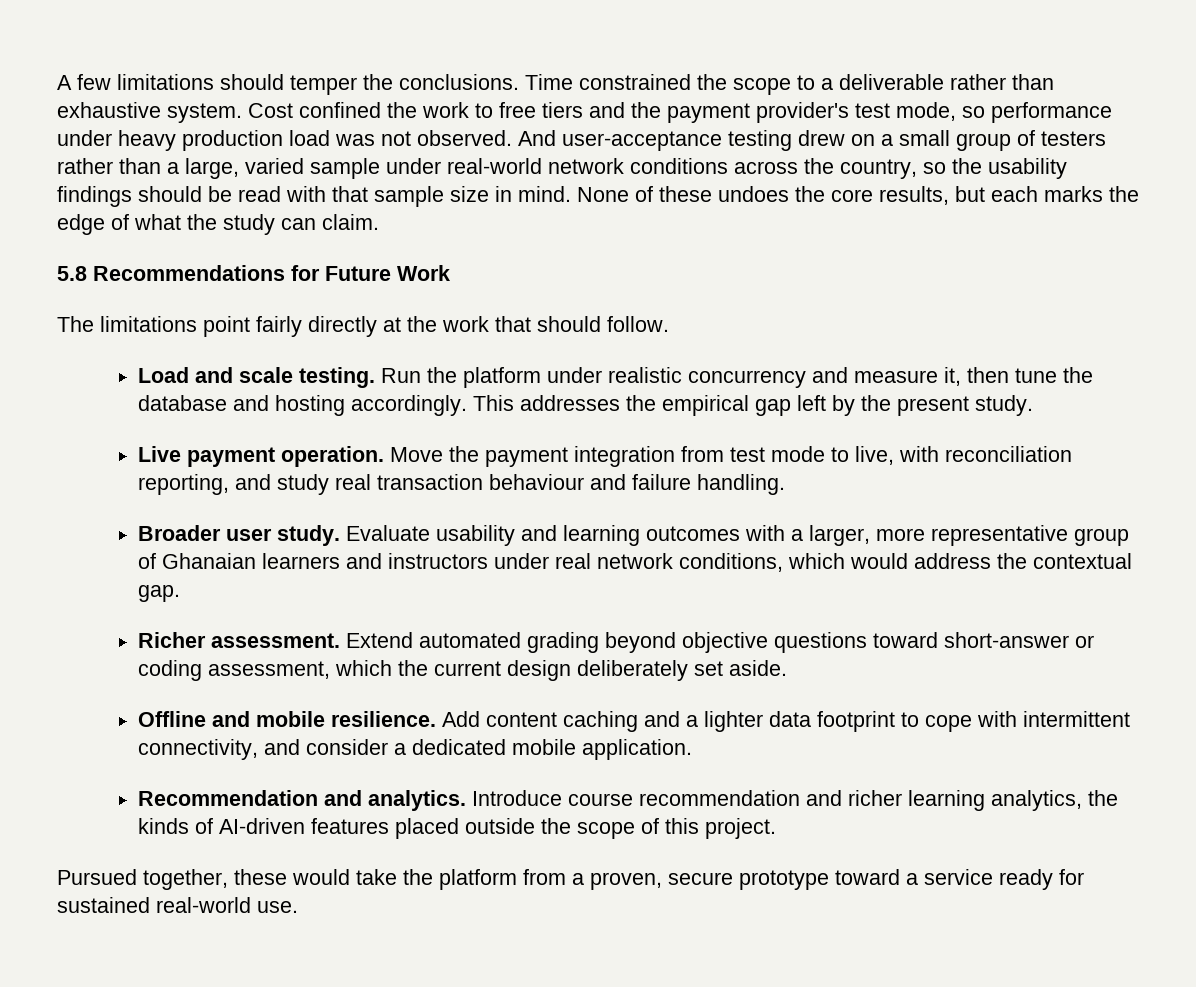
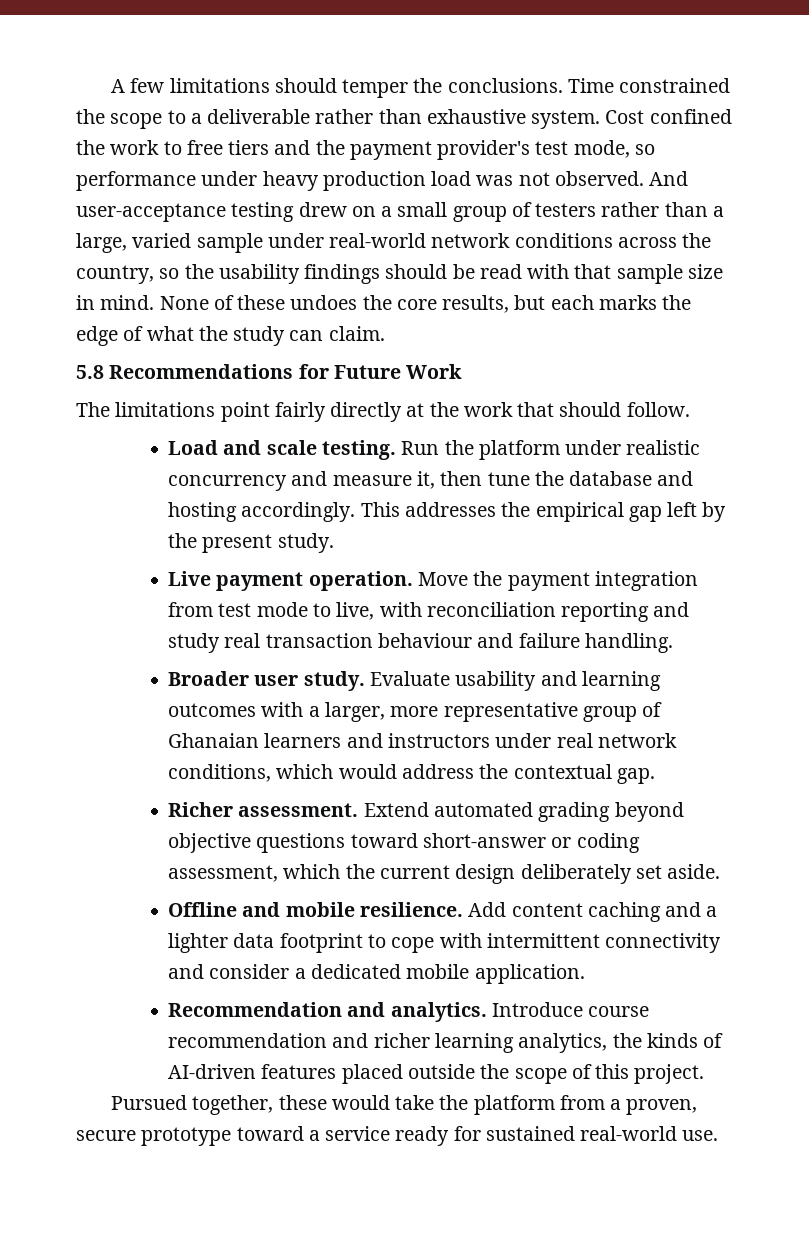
[137,474,229,495] reporting, -> [561,602,650,622] reporting
[137,739,258,760] connectivity, -> [605,933,722,953] connectivity

